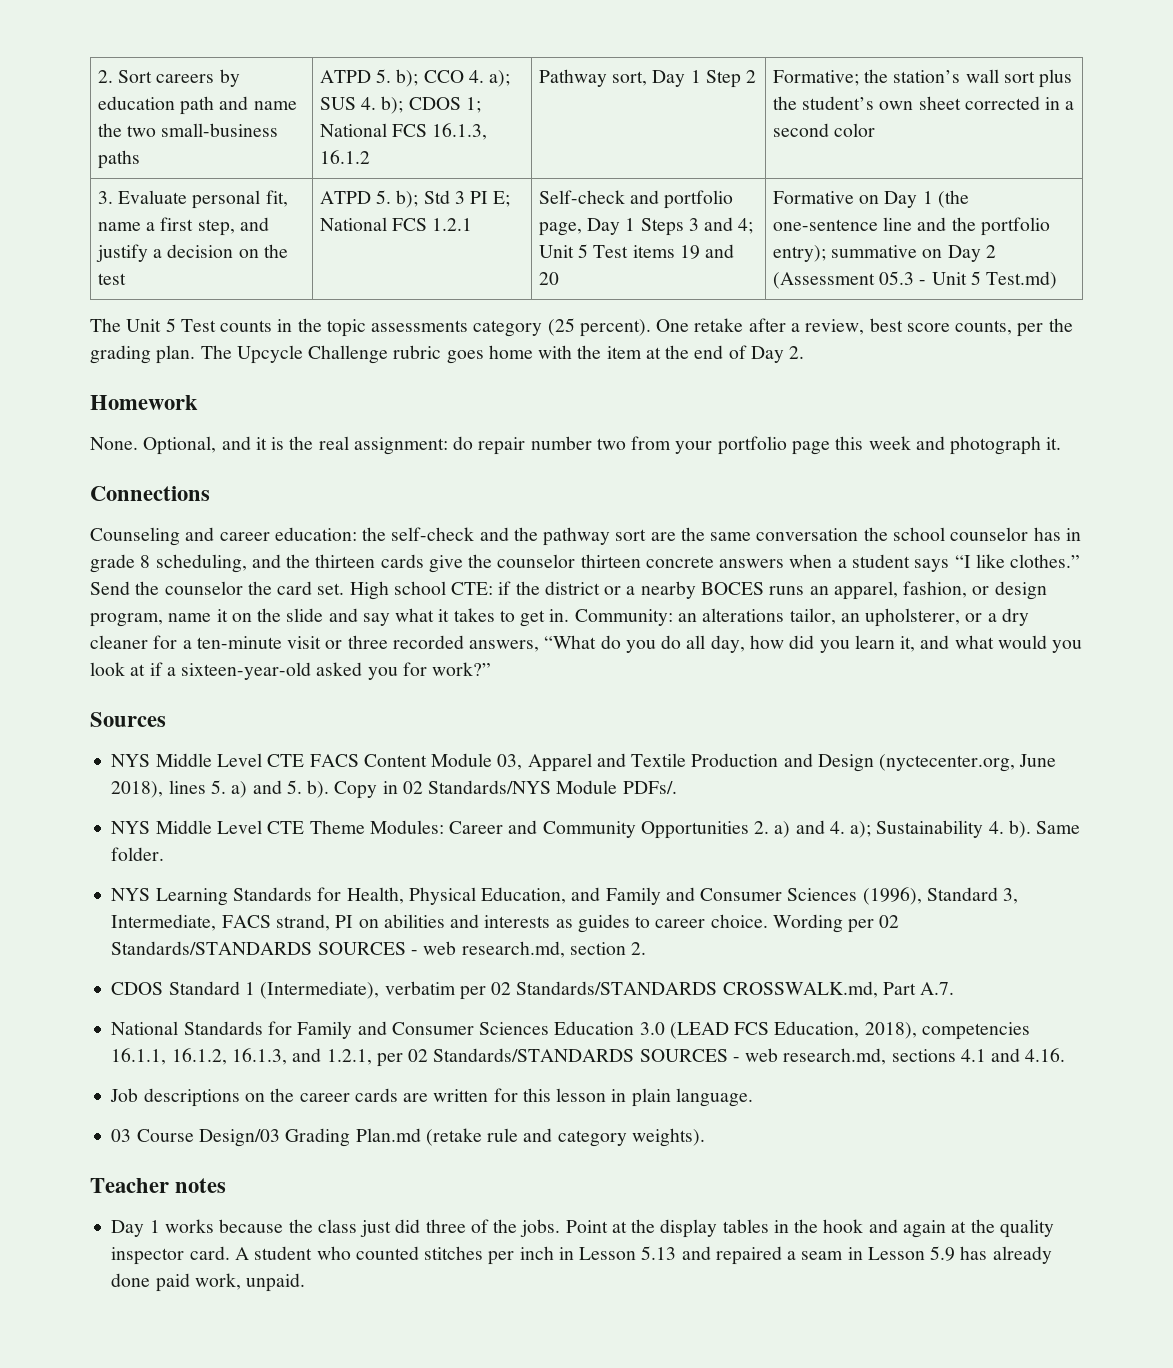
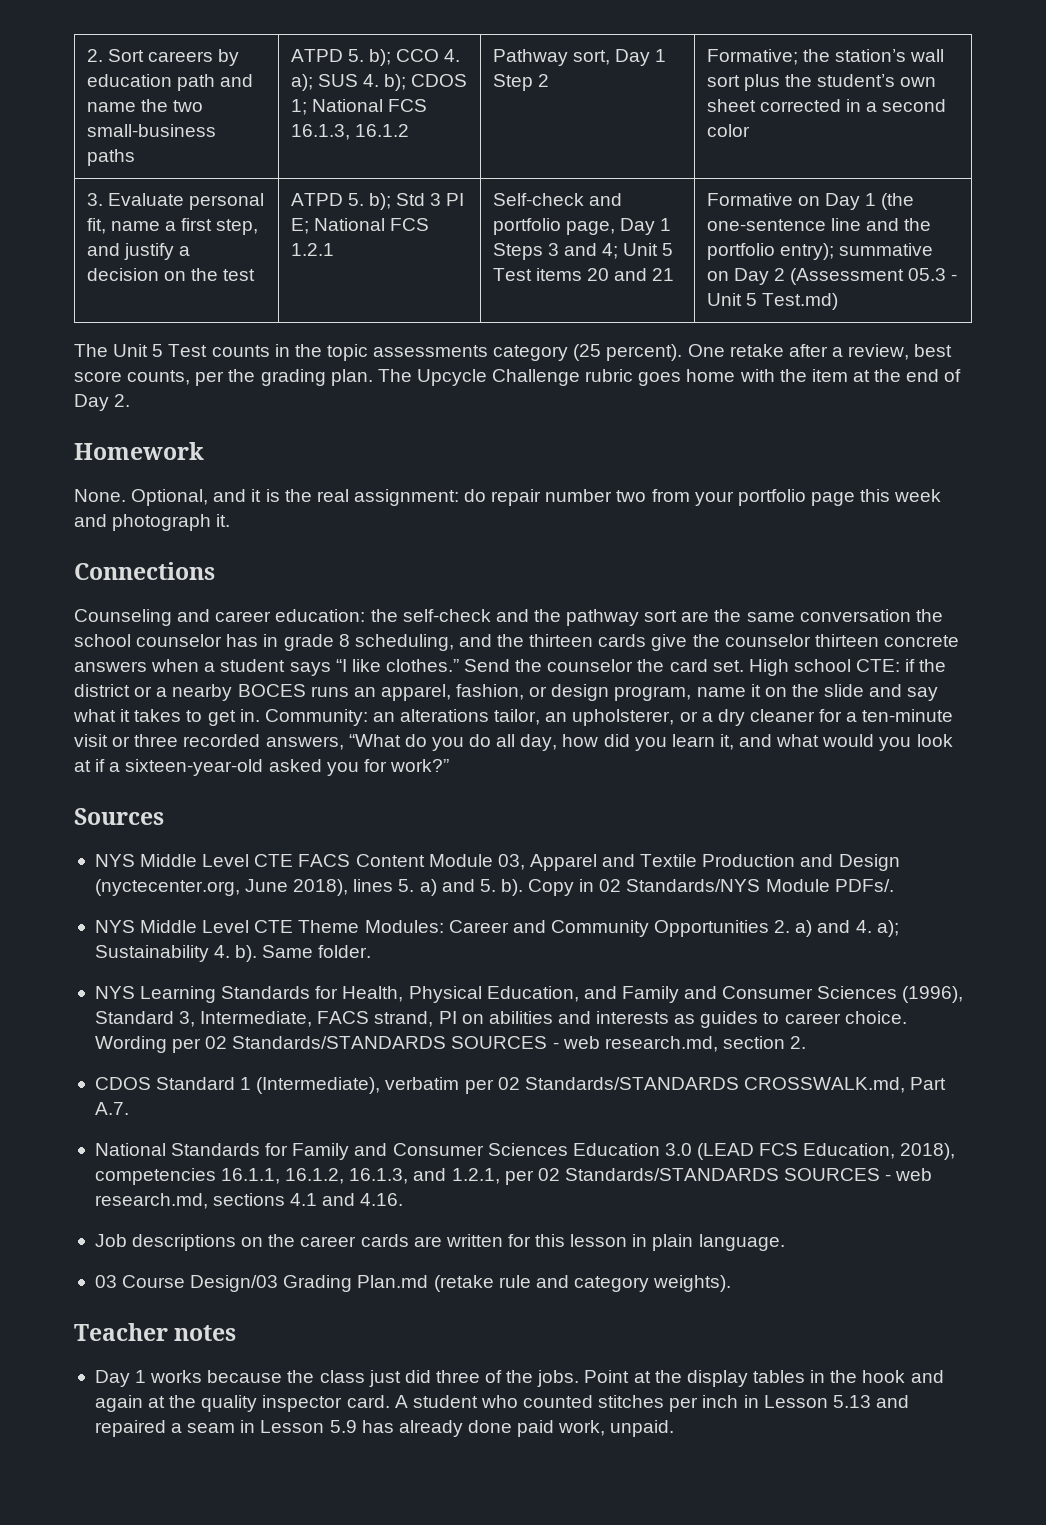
[679,244,735,259] [538,272,559,285] 19 and 20 -> [587,268,675,281] 20 and 21

